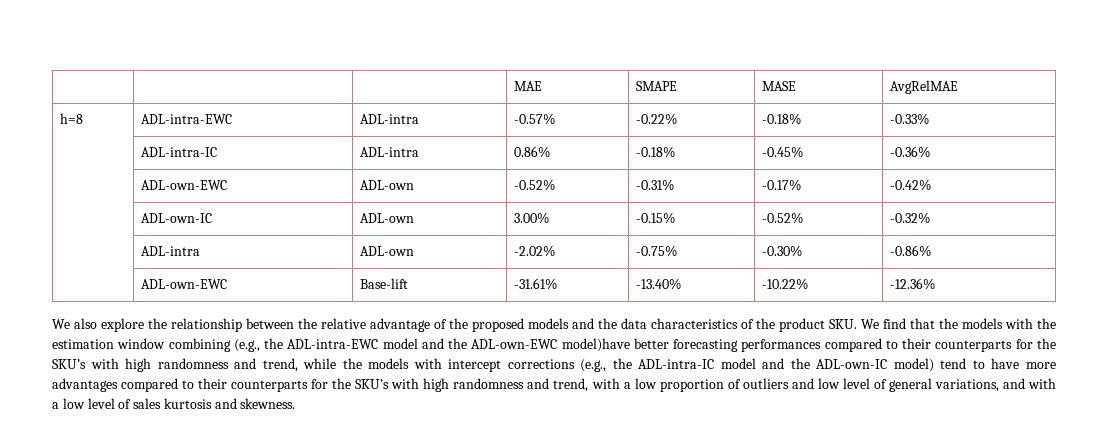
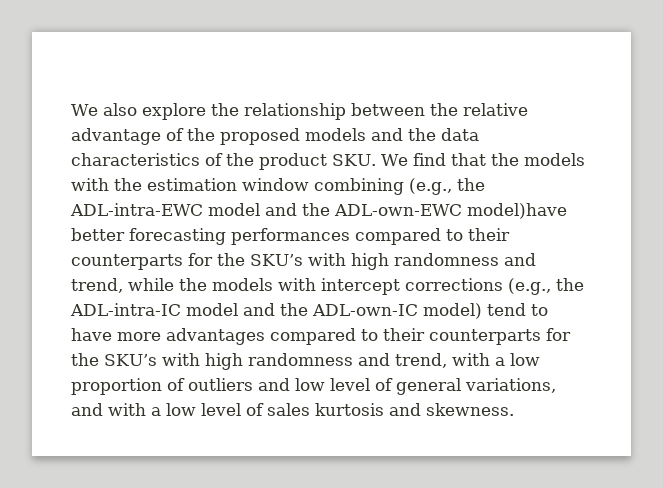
[514,81,543,91] [636,81,678,91] [762,81,797,91] [890,80,959,94] [60,113,84,124] [141,114,233,124] [360,114,420,124] [514,113,556,125] [636,113,678,125] [762,113,802,125] [890,113,930,125] [141,147,218,157] [360,147,420,157] [514,146,551,158] [636,146,676,158] [762,146,804,158] [890,146,931,158] [141,180,228,190] [360,180,415,190] [514,179,556,191] [636,179,675,191] [762,179,802,191] [890,179,932,191] [141,213,213,223] [360,213,415,223] [514,212,550,224] [636,212,676,224] [762,212,804,224] [890,212,931,224] [141,246,201,256] [360,246,415,256] [514,245,556,257] [636,245,678,257] [762,245,803,257] [890,245,932,257] [141,279,228,289] [360,278,409,289] [514,278,558,290] [636,278,682,290] [762,278,809,290] [890,278,936,290] | | | MAE | SMAPE | MASE | AvgRelMAE // h=8 | ADL-intra-EWC | ADL-intra | -0.57% | -0.22% | -0.18% | -0.33% // | ADL-intra-IC | ADL-intra | 0.86% | -0.18% | -0.45% | -0.36% // | ADL-own-EWC | ADL-own | -0.52% | -0.31% | -0.17% | -0.42% // | ADL-own-IC | ADL-own | 3.00% | -0.15% | -0.52% | -0.32% // | ADL-intra | ADL-own | -2.02% | -0.75% | -0.30% | -0.86% // | ADL-own-EWC | Base-lift | -31.61% | -13.40% | -10.22% | -12.36% // -> (71, 110) none

